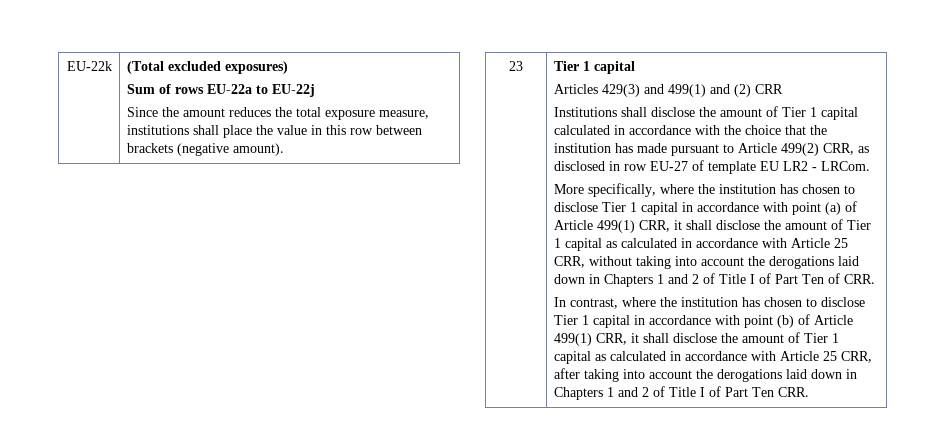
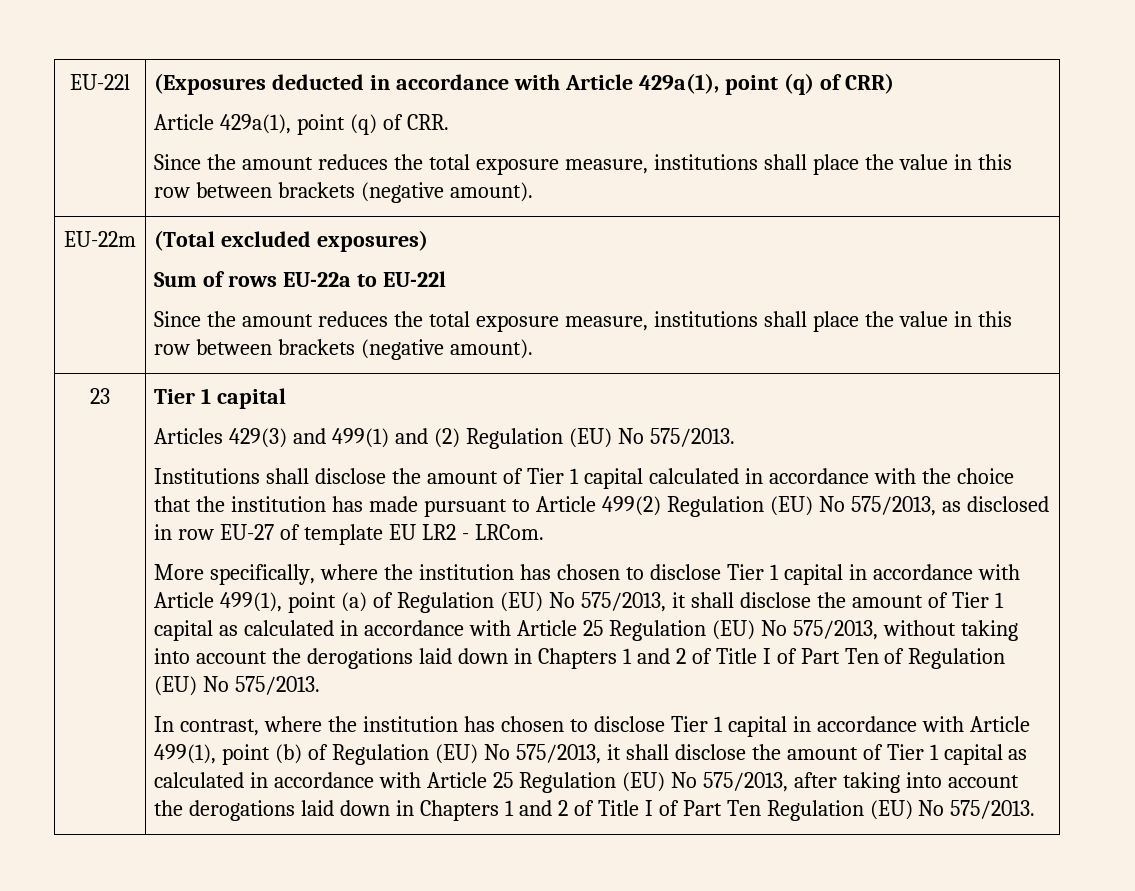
[66,61,112,71] EU-22k -> [70,74,130,90] [154,73,894,95] [154,114,450,135] [154,154,1012,175] [154,182,534,203] [64,231,136,247] EU-22l | (Exposures deducted in accordance with Article 429a(1), point (q) of CRR) // Article 429a(1), point (q) of CRR. // Since the amount reduces the total exposure measure, institutions shall place the value in this row between brackets (negative amount). // EU-22m
[271,84,315,97] EU-22j -> [383,271,447,287] EU-22l
[754,84,783,94] CRR -> [466,428,735,449] Regulation (EU) No 575/2013.
[822,143,854,155] CRR, -> [666,496,936,517] Regulation (EU) No 575/2013,
(788, 207) none -> [154,592,283,612] Article 499(1),
[553,220,670,233] Article 499(1) CRR, -> [397,592,666,613] Regulation (EU) No 575/2013,
[553,256,585,268] CRR, -> [608,620,878,641] Regulation (EU) No 575/2013,
[843,274,875,284] CRR. -> [908,648,1006,669] [154,676,321,696] Regulation (EU) No 575/2013.
(740, 320) none -> [969,716,1030,732] [154,744,217,764] Article 499(1),
[813,315,853,325] [553,333,627,346] Article 499(1) CRR, -> [332,744,602,765] Regulation (EU) No 575/2013,
[840,351,872,363] CRR, -> [519,772,788,793] Regulation (EU) No 575/2013,
[777,387,809,397] CRR. -> [766,800,1036,821] Regulation (EU) No 575/2013.

